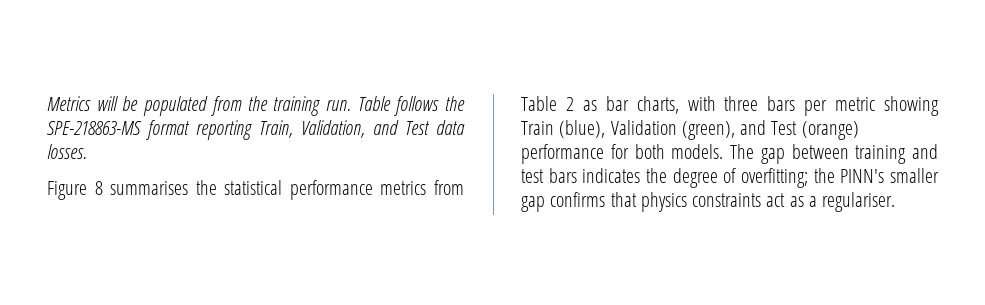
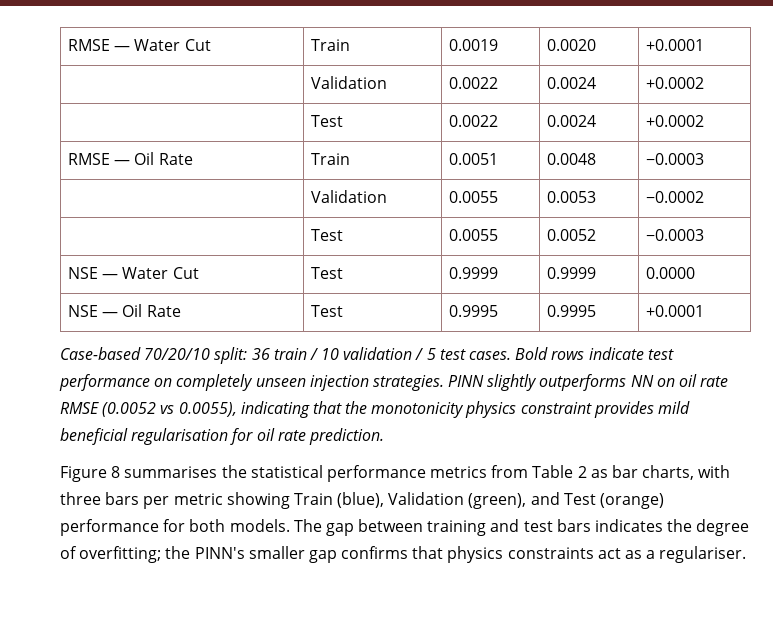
[47,96,466,116] [47,120,465,140] [47,144,87,159] Metrics will be populated from the training run. Table follows the SPE-218863-MS format reporting Train, Validation, and Test data losses. -> [68,39,211,51] [311,39,351,51] [449,39,499,51] [547,39,597,51] [646,39,705,51] [311,76,388,89] [449,77,499,89] [547,77,597,89] [646,77,705,89] [311,115,344,127] [449,115,499,127] [547,115,597,127] [646,115,705,127] [68,152,193,165] [311,153,351,165] [449,153,499,165] [547,153,597,165] [646,153,705,165] [311,190,388,203] [449,191,499,203] [547,191,597,203] [646,191,705,203] [311,229,344,241] [449,229,499,241] [547,229,597,241] [646,229,705,241] [68,267,199,279] [311,267,344,279] [449,267,499,279] [547,267,597,279] [646,267,696,279] [68,304,181,317] [311,305,344,317] [449,305,499,317] [547,305,597,317] [646,305,705,317] [60,347,674,364] [59,374,729,391] [60,401,691,418] [60,428,384,445] RMSE — Water Cut | Train | 0.0019 | 0.0020 | +0.0001 // | Validation | 0.0022 | 0.0024 | +0.0002 // | Test | 0.0022 | 0.0024 | +0.0002 // RMSE — Oil Rate | Train | 0.0051 | 0.0048 | −0.0003 // | Validation | 0.0055 | 0.0053 | −0.0002 // | Test | 0.0055 | 0.0052 | −0.0003 // NSE — Water Cut | Test | 0.9999 | 0.9999 | 0.0000 // NSE — Oil Rate | Test | 0.9995 | 0.9995 | +0.0001 // Case-based 70/20/10 split: 36 train / 10 validation / 5 test cases. Bold rows indicate test performance on completely unseen injection strategies. PINN slightly outperforms NN on oil rate RMSE (0.0052 vs 0.0055), indicating that the monotonicity physics constraint provides mild beneficial regularisation for oil rate prediction.

